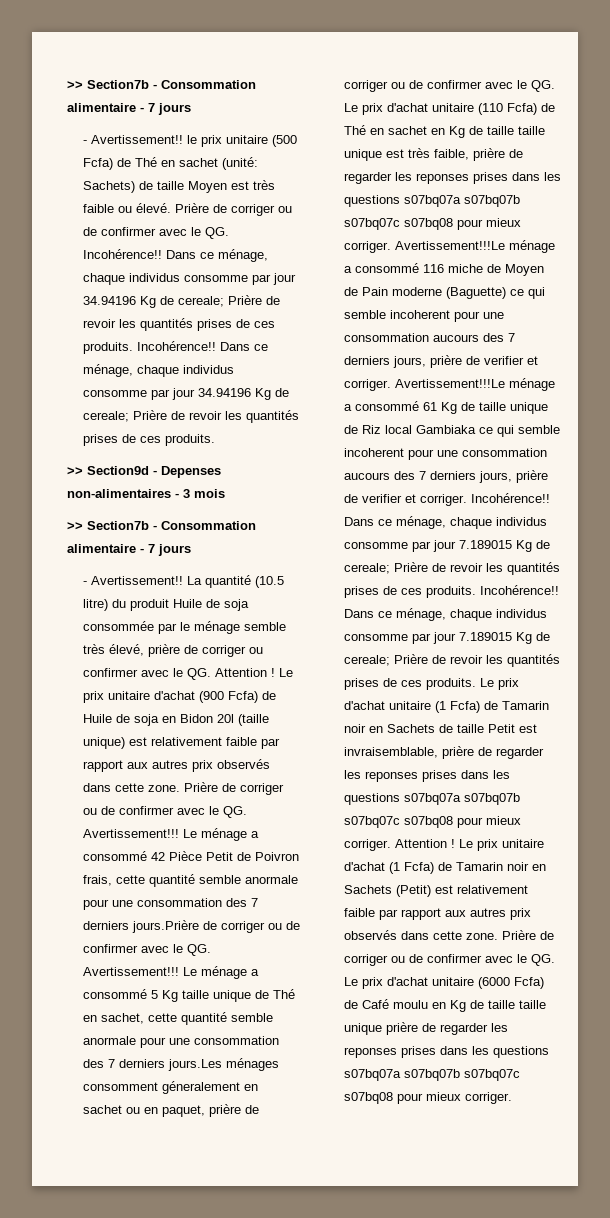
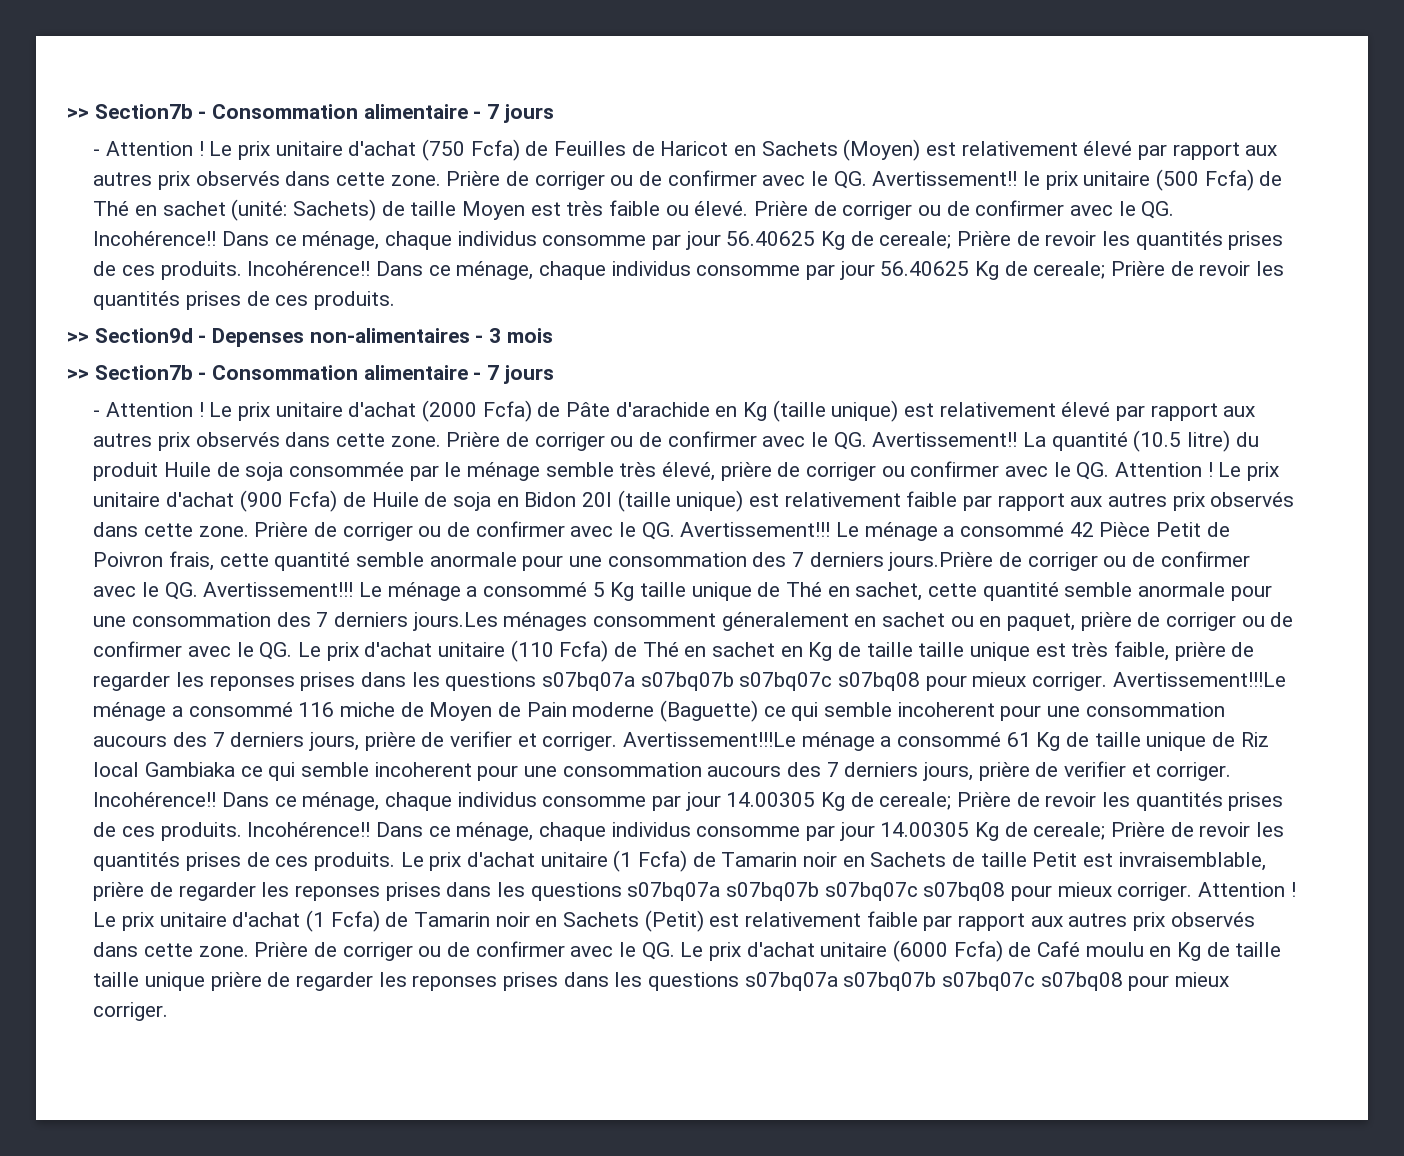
[67,80,256,89] [67,103,191,115] [83,140,88,144] >> Section7b - Consommation alimentaire - 7 jours // - -> [67,104,554,123] [93,139,1278,161] [93,170,867,190] >> Section7b - Consommation alimentaire - 7 jours // - Attention ! Le prix unitaire d'achat (750 Fcfa) de Feuilles de Haricot en Sachets (Moyen) est relativement élevé par rapport aux autres prix observés dans cette zone. Prière de corriger ou de confirmer avec le QG.
[83,296,137,305] 34.94196 -> [726,231,816,246] 56.40625
[198,388,252,397] 34.94196 -> [880,261,970,276] 56.40625
(88, 583) none -> [105,400,1256,422] [93,431,867,451] Attention ! Le prix unitaire d'achat (2000 Fcfa) de Pâte d'arachide en Kg (taille unique) est relativement élevé par rapport aux autres prix observés dans cette zone. Prière de corriger ou de confirmer avec le QG.
[459,540,513,549] 7.189015 -> [726,792,816,807] 14.00305
[459,632,513,641] 7.189015 -> [880,822,970,837] 14.00305

